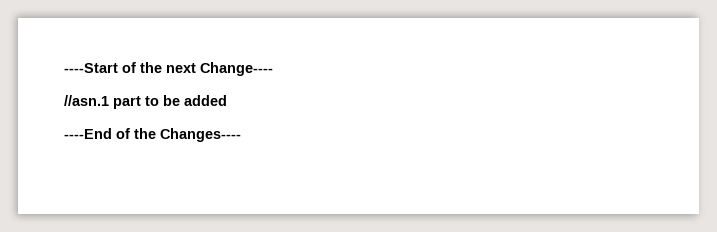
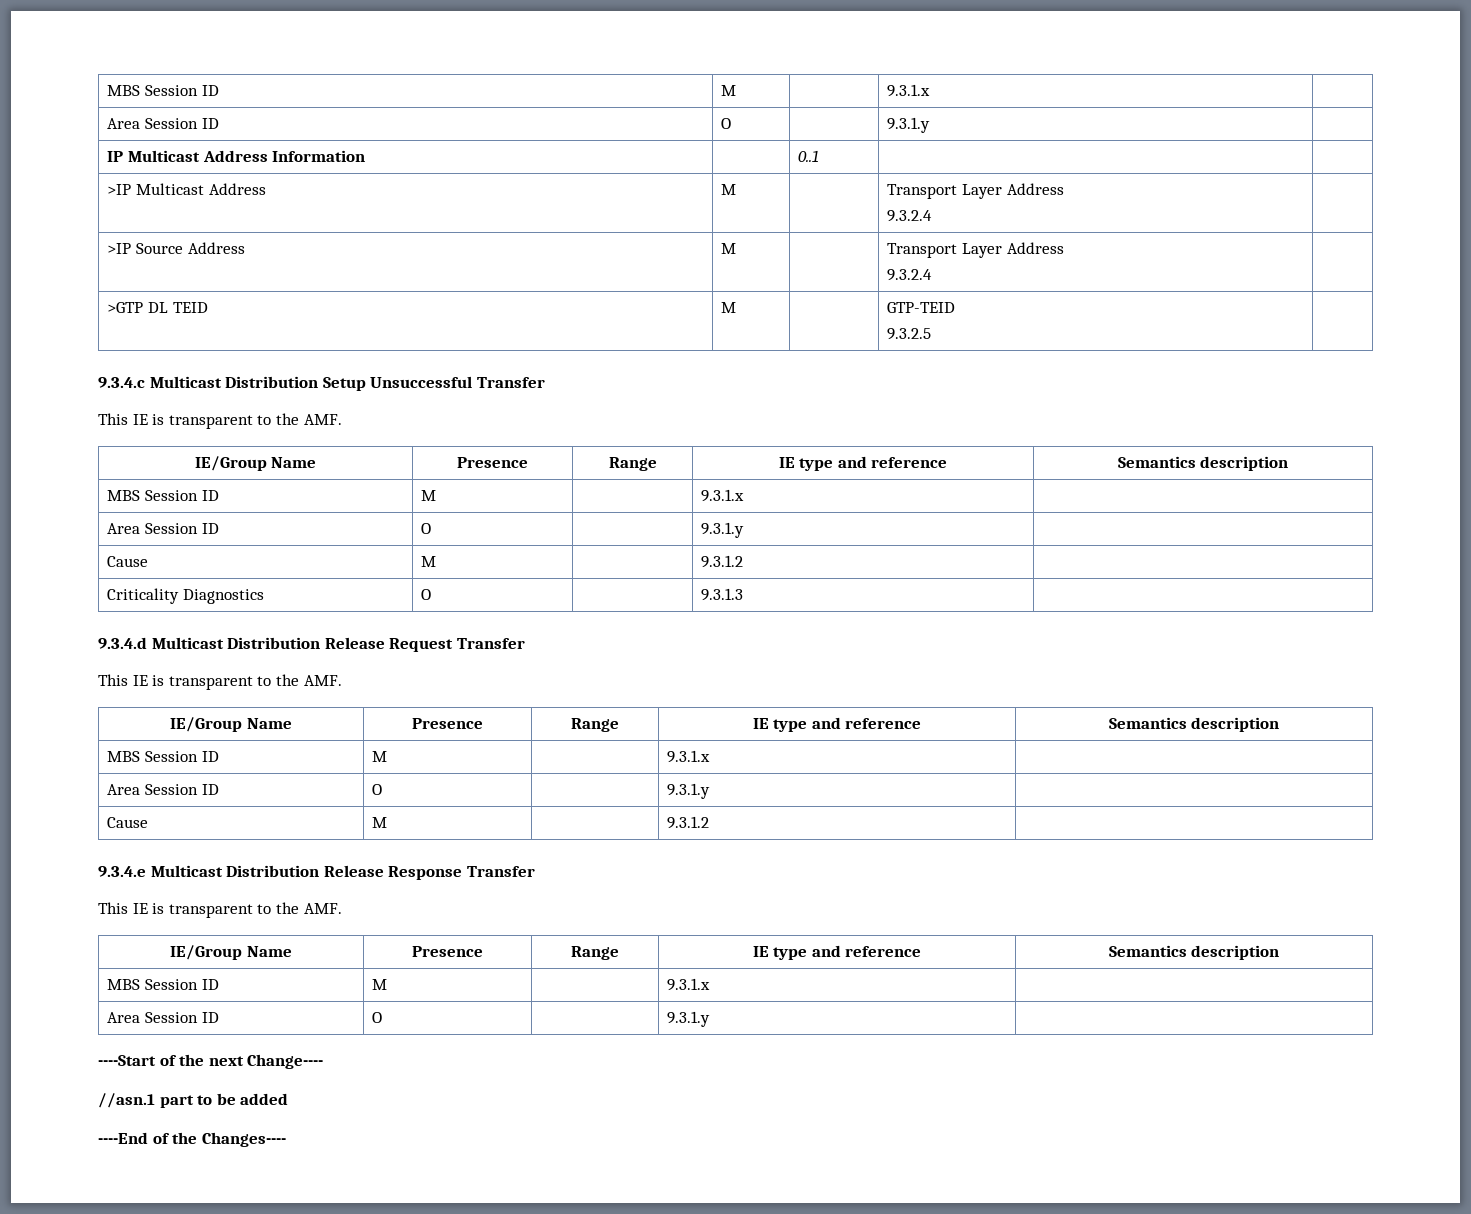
(64, 68) none -> [107,85,219,96] [721,85,737,96] [887,84,931,97] [107,118,219,129] [721,118,732,129] [887,117,931,133] [107,150,366,162] [798,150,820,162] [107,183,266,195] [721,184,737,195] [887,183,1064,199] [887,210,933,222] [107,242,245,254] [721,243,737,254] [887,242,1064,258] [887,269,933,281] [107,302,208,313] [721,302,737,313] [887,302,956,313] [887,328,932,340] [98,376,545,391] [98,413,342,429] [194,456,317,471] [457,457,528,468] [608,457,657,471] [778,456,948,471] [1117,456,1289,471] [107,490,219,501] [421,490,437,501] [701,489,745,502] [107,523,219,534] [421,523,432,534] [701,522,745,538] [107,556,149,567] [421,556,437,567] [701,555,744,568] [107,588,265,604] [421,589,432,600] [701,588,744,601] [98,637,525,652] [98,674,342,690] [170,717,292,732] [412,718,483,729] [571,718,619,732] [752,717,922,732] [1108,717,1280,732] [107,751,219,762] [372,751,388,762] [667,750,711,763] [107,784,219,795] [372,784,383,795] [667,783,711,799] [107,817,149,828] [372,817,388,828] [667,816,710,829] [98,865,535,880] [98,902,342,918] [170,945,292,960] [412,946,483,957] [571,946,619,960] [752,945,922,960] [1108,945,1280,960] [107,979,219,990] [372,979,388,990] [667,978,711,991] [107,1012,219,1023] [372,1012,383,1023] [667,1011,711,1027] MBS Session ID | M | | 9.3.1.x | // Area Session ID | O | | 9.3.1.y | // IP Multicast Address Information | | 0..1 | | // >IP Multicast Address | M | | Transport Layer Address // 9.3.2.4 | // >IP Source Address | M | | Transport Layer Address // 9.3.2.4 | // >GTP DL TEID | M | | GTP-TEID // 9.3.2.5 | // 9.3.4.c Multicast Distribution Setup Unsuccessful Transfer // This IE is transparent to the AMF. // IE/Group Name | Presence | Range | IE type and reference | Semantics description // MBS Session ID | M | | 9.3.1.x | // Area Session ID | O | | 9.3.1.y | // Cause | M | | 9.3.1.2 | // Criticality Diagnostics | O | | 9.3.1.3 | // 9.3.4.d Multicast Distribution Release Request Transfer // This IE is transparent to the AMF. // IE/Group Name | Presence | Range | IE type and reference | Semantics description // MBS Session ID | M | | 9.3.1.x | // Area Session ID | O | | 9.3.1.y | // Cause | M | | 9.3.1.2 | // 9.3.4.e Multicast Distribution Release Response Transfer // This IE is transparent to the AMF. // IE/Group Name | Presence | Range | IE type and reference | Semantics description // MBS Session ID | M | | 9.3.1.x | // Area Session ID | O | | 9.3.1.y | //

